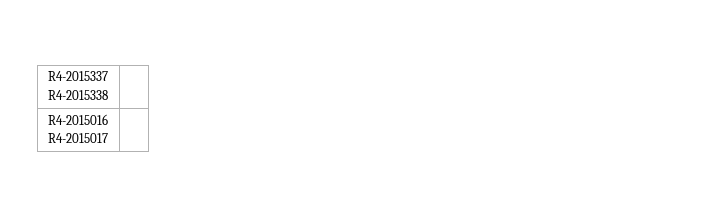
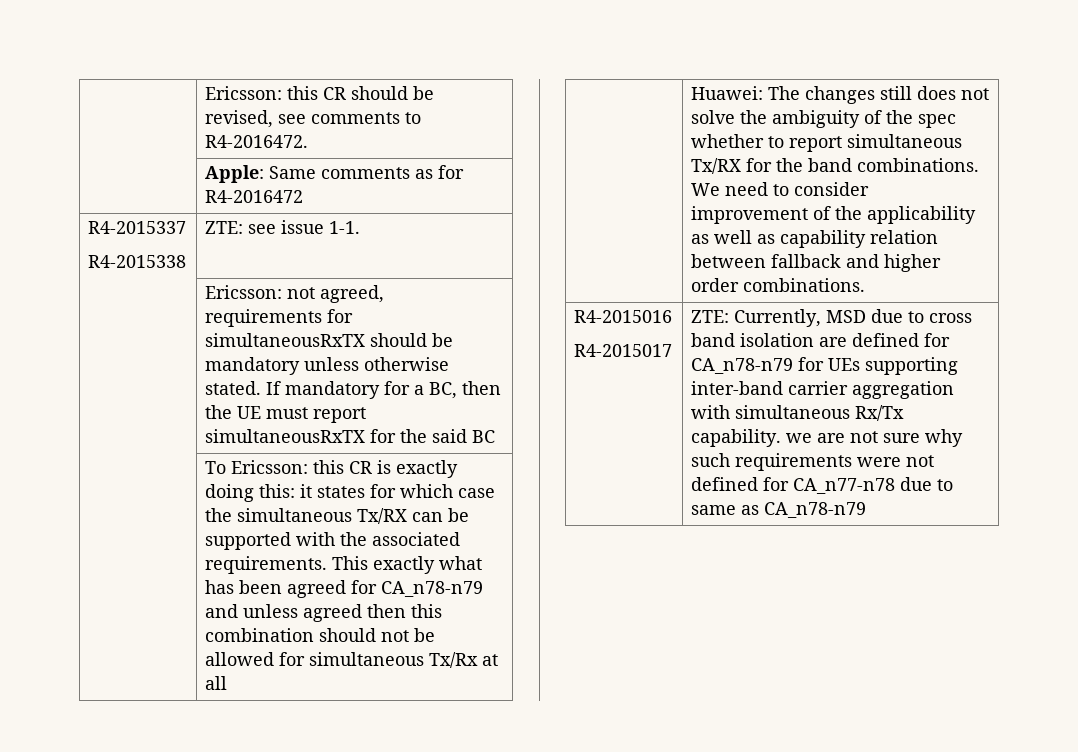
[47,71,108,81] [47,90,108,100] [47,114,108,125] [47,133,108,143] R4-2015337 // R4-2015338 | // R4-2015016 // R4-2015017 | -> [205,86,435,100] [205,110,422,128] [205,135,309,148] [205,165,465,183] [205,190,304,203] [88,221,187,234] [88,255,187,268] [205,220,361,234] [205,285,385,303] [205,309,354,327] [205,333,454,347] [205,357,450,375] [205,381,502,399] [205,405,367,423] [205,429,496,443] [205,460,459,478] [205,484,496,502] [205,508,470,524] [205,532,461,550] [205,556,483,574] [205,580,484,598] [205,604,443,622] [205,628,436,642] [205,652,499,668] [205,676,228,690] [691,86,990,104] [691,110,957,128] [691,134,963,152] [691,158,980,174] [691,182,870,196] [691,206,977,224] [691,230,939,248] [691,254,942,272] [691,278,866,292] [574,310,673,323] [574,344,673,357] [691,309,973,327] [691,333,951,347] [691,357,959,375] [691,381,955,399] [691,405,905,421] [691,429,964,447] [691,453,935,471] [691,477,954,494] [691,502,867,518] | Ericsson: this CR should be revised, see comments to R4-2016472. // | Apple: Same comments as for R4-2016472 // R4-2015337 // R4-2015338 | ZTE: see issue 1-1. // | Ericsson: not agreed, requirements for simultaneousRxTX should be mandatory unless otherwise stated. If mandatory for a BC, then the UE must report simultaneousRxTX for the said BC // | To Ericsson: this CR is exactly doing this: it states for which case the simultaneous Tx/RX can be supported with the associated requirements. This exactly what has been agreed for CA_n78-n79 and unless agreed then this combination should not be allowed for simultaneous Tx/Rx at all // | Huawei: The changes still does not solve the ambiguity of the spec whether to report simultaneous Tx/RX for the band combinations. We need to consider improvement of the applicability as well as capability relation between fallback and higher order combinations. // R4-2015016 // R4-2015017 | ZTE: Currently, MSD due to cross band isolation are defined for CA_n78-n79 for UEs supporting inter-band carrier aggregation with simultaneous Rx/Tx capability. we are not sure why such requirements were not defined for CA_n77-n78 due to same as CA_n78-n79

